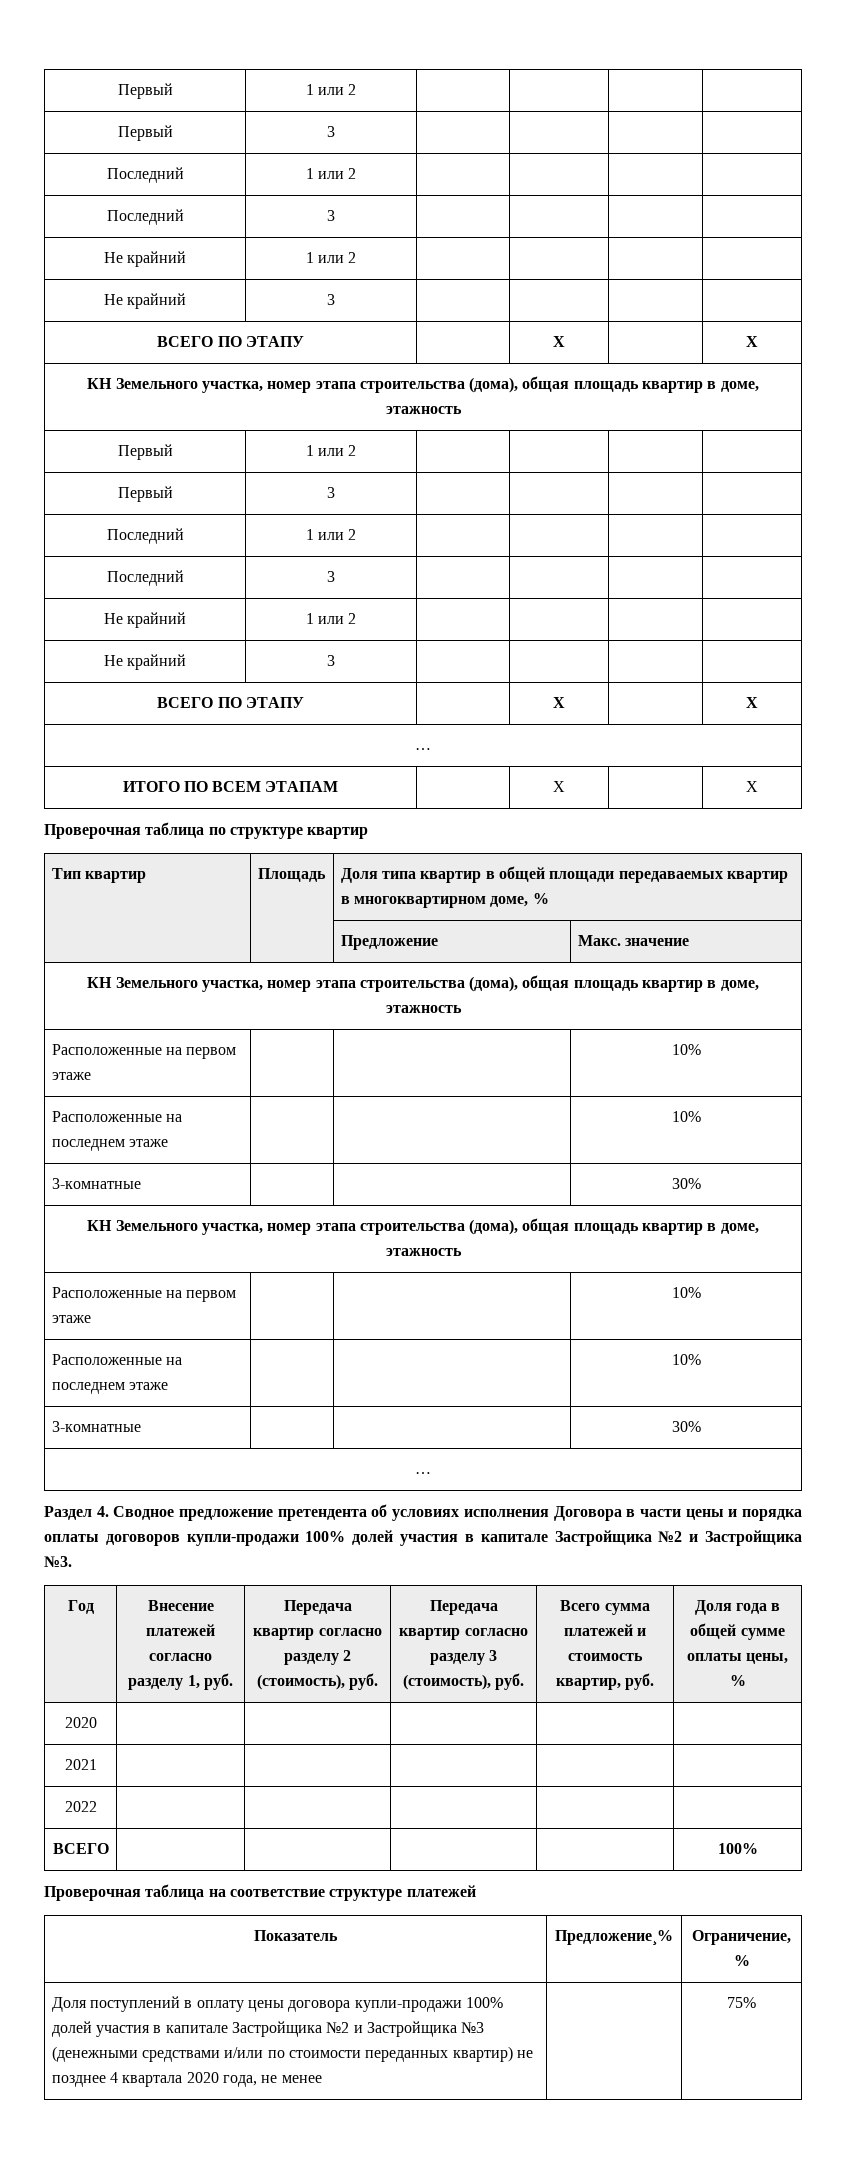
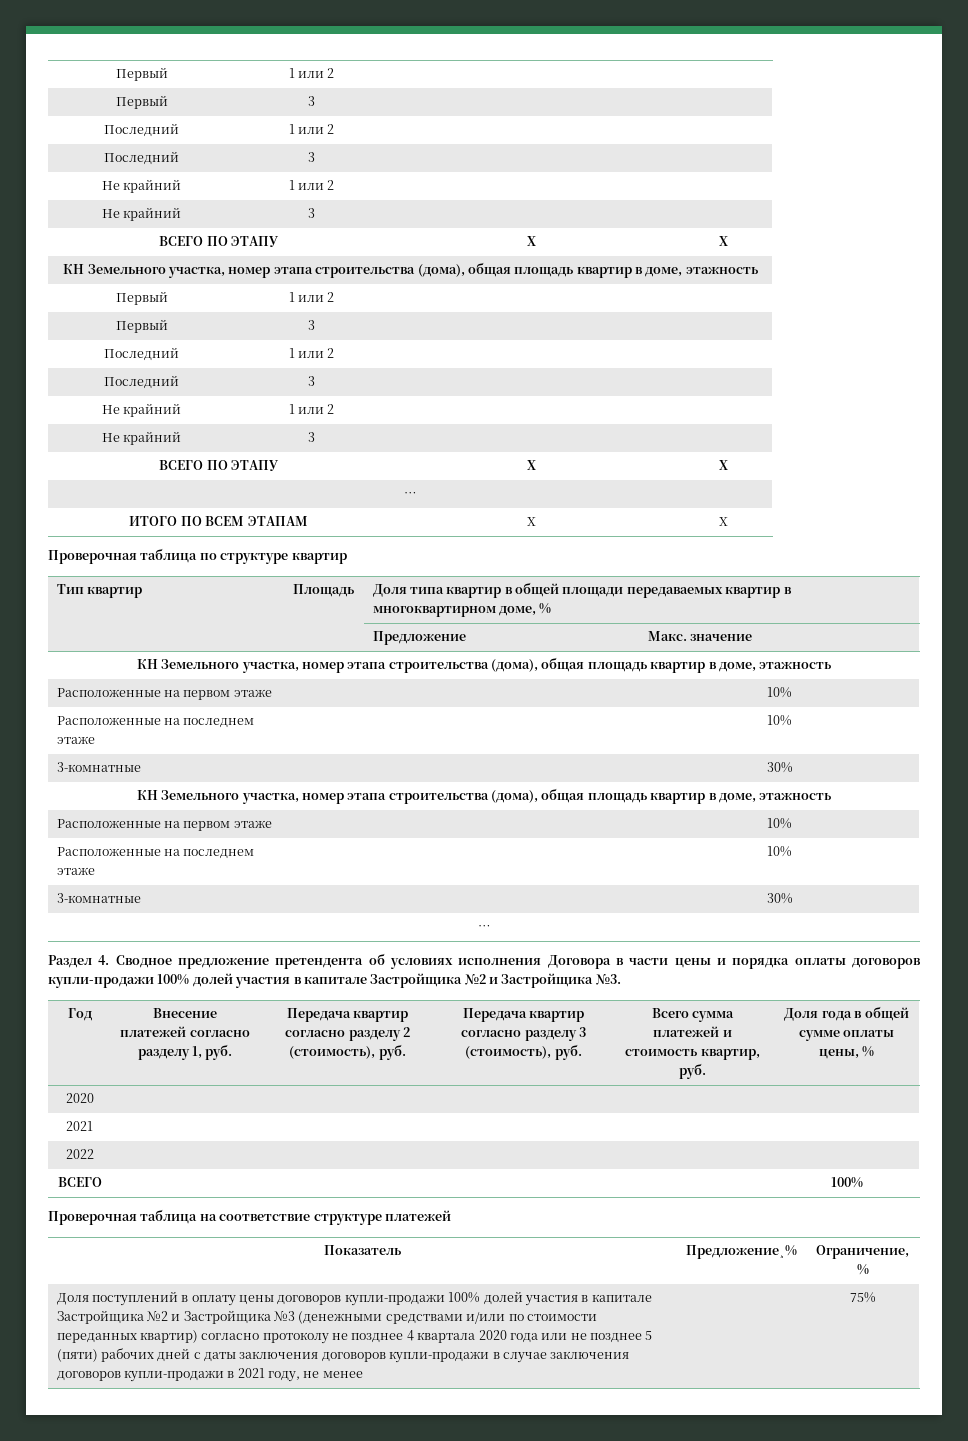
[288,2000,351,2012] договора -> [277,1295,342,1305] договоров
(513, 2054) none -> [201,1332,329,1344] согласно протоколу
[223,2075,258,2087] года, -> [509,1331,653,1343] [56,1348,630,1363] [56,1368,301,1382] года или не позднее 5 (пяти) рабочих дней с даты заключения договоров купли-продажи в случае заключения договоров купли-продажи в 2021 году,

